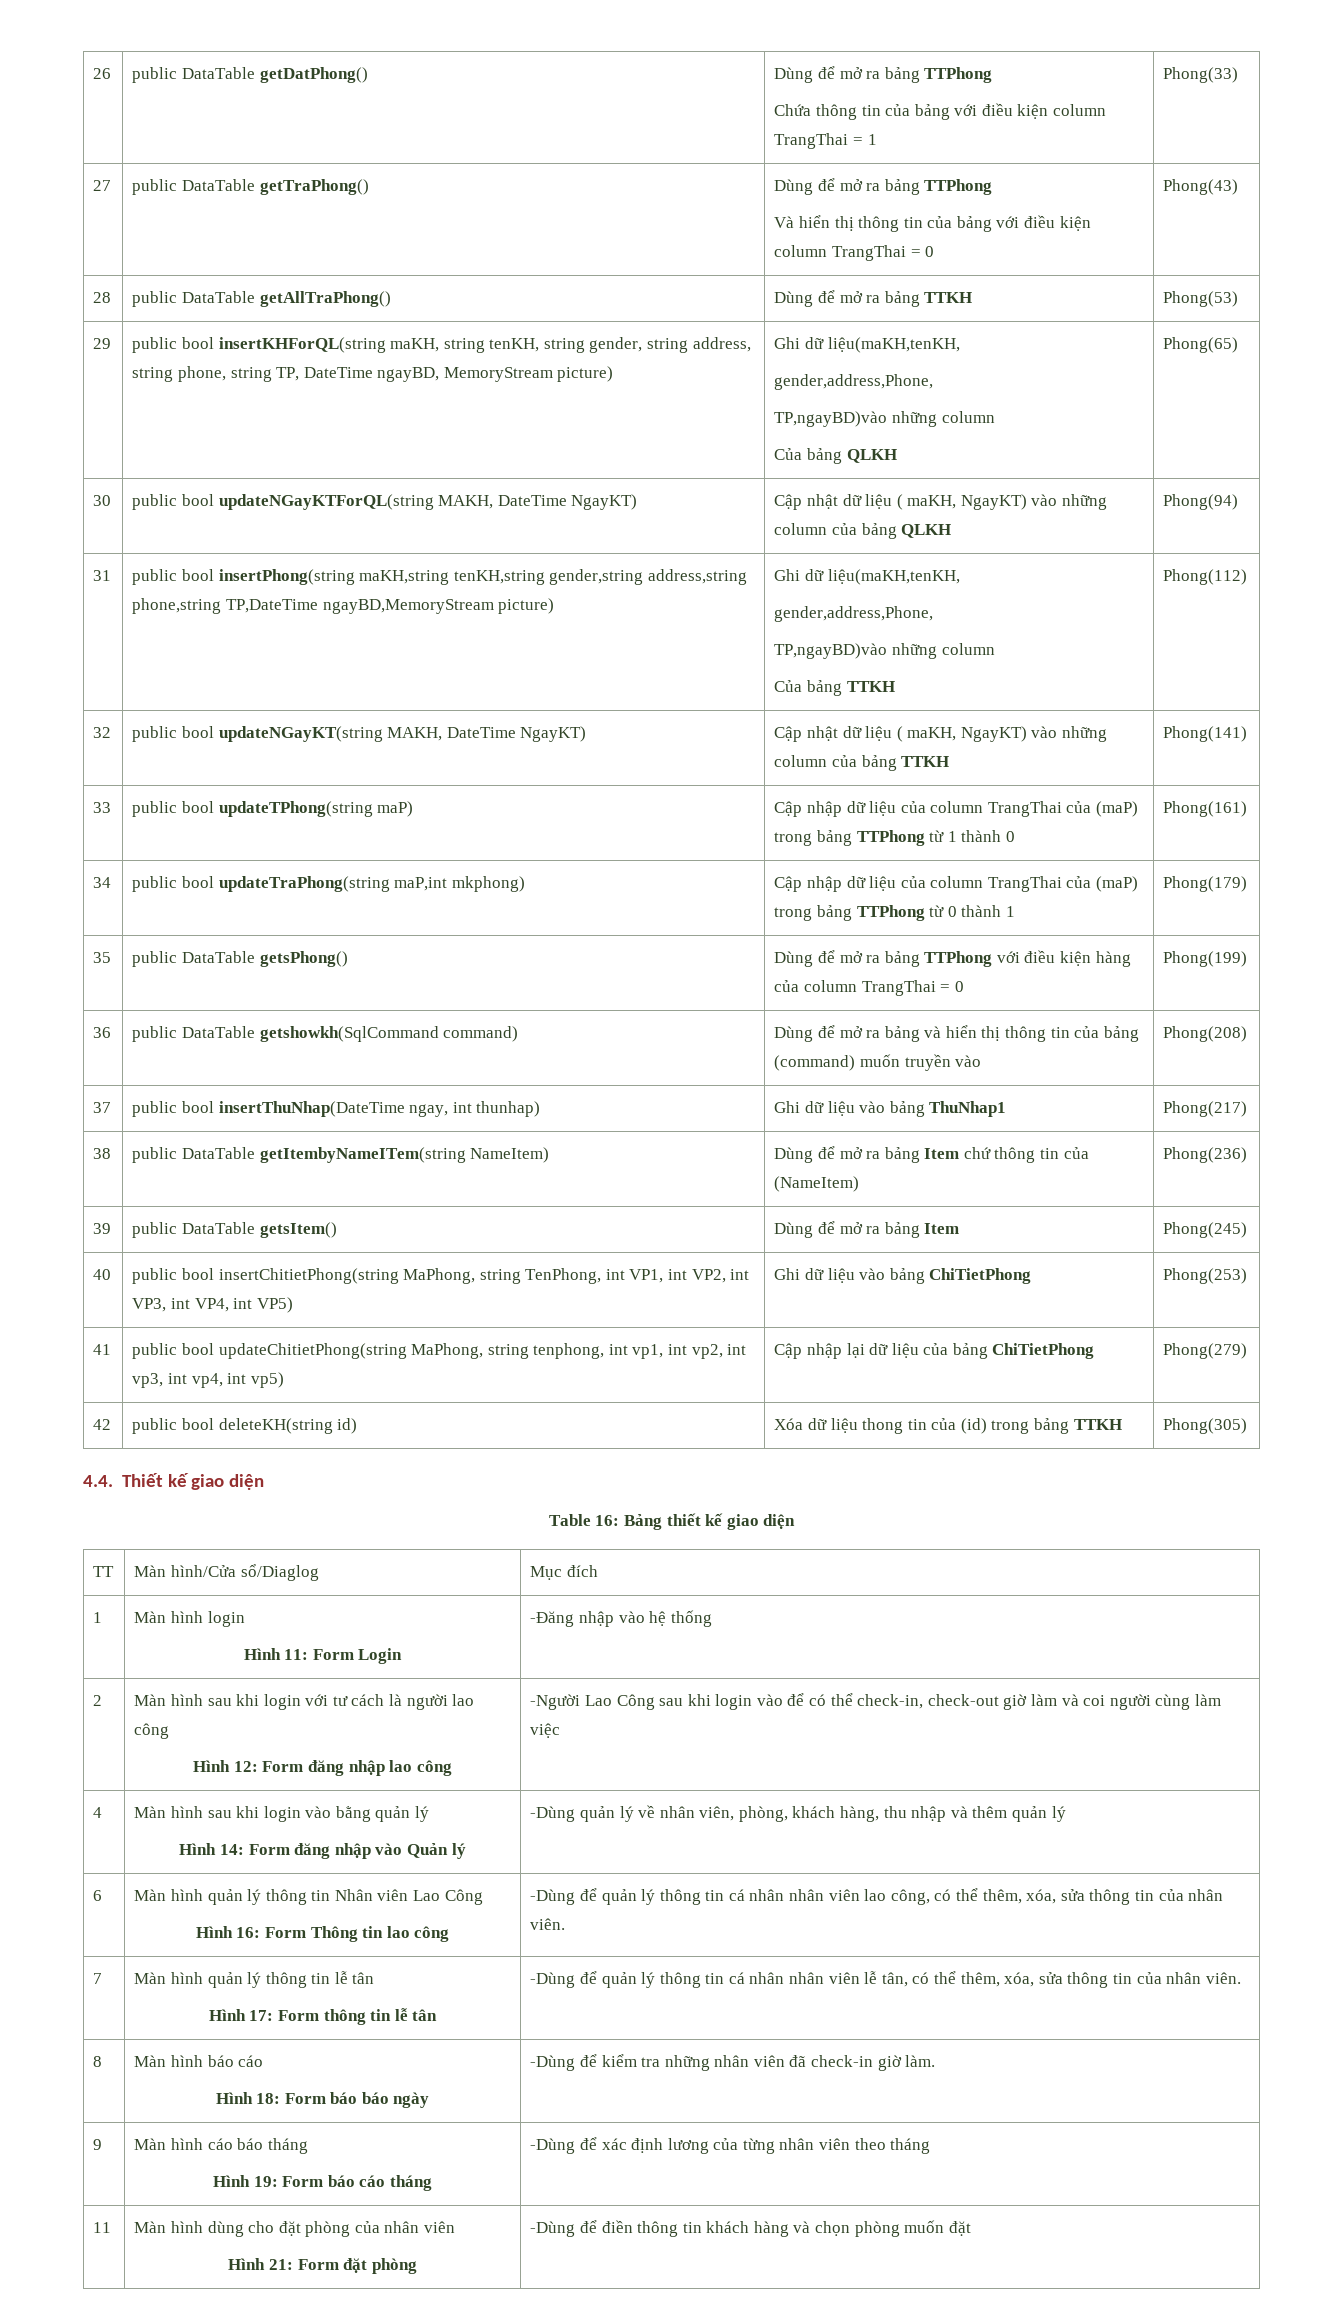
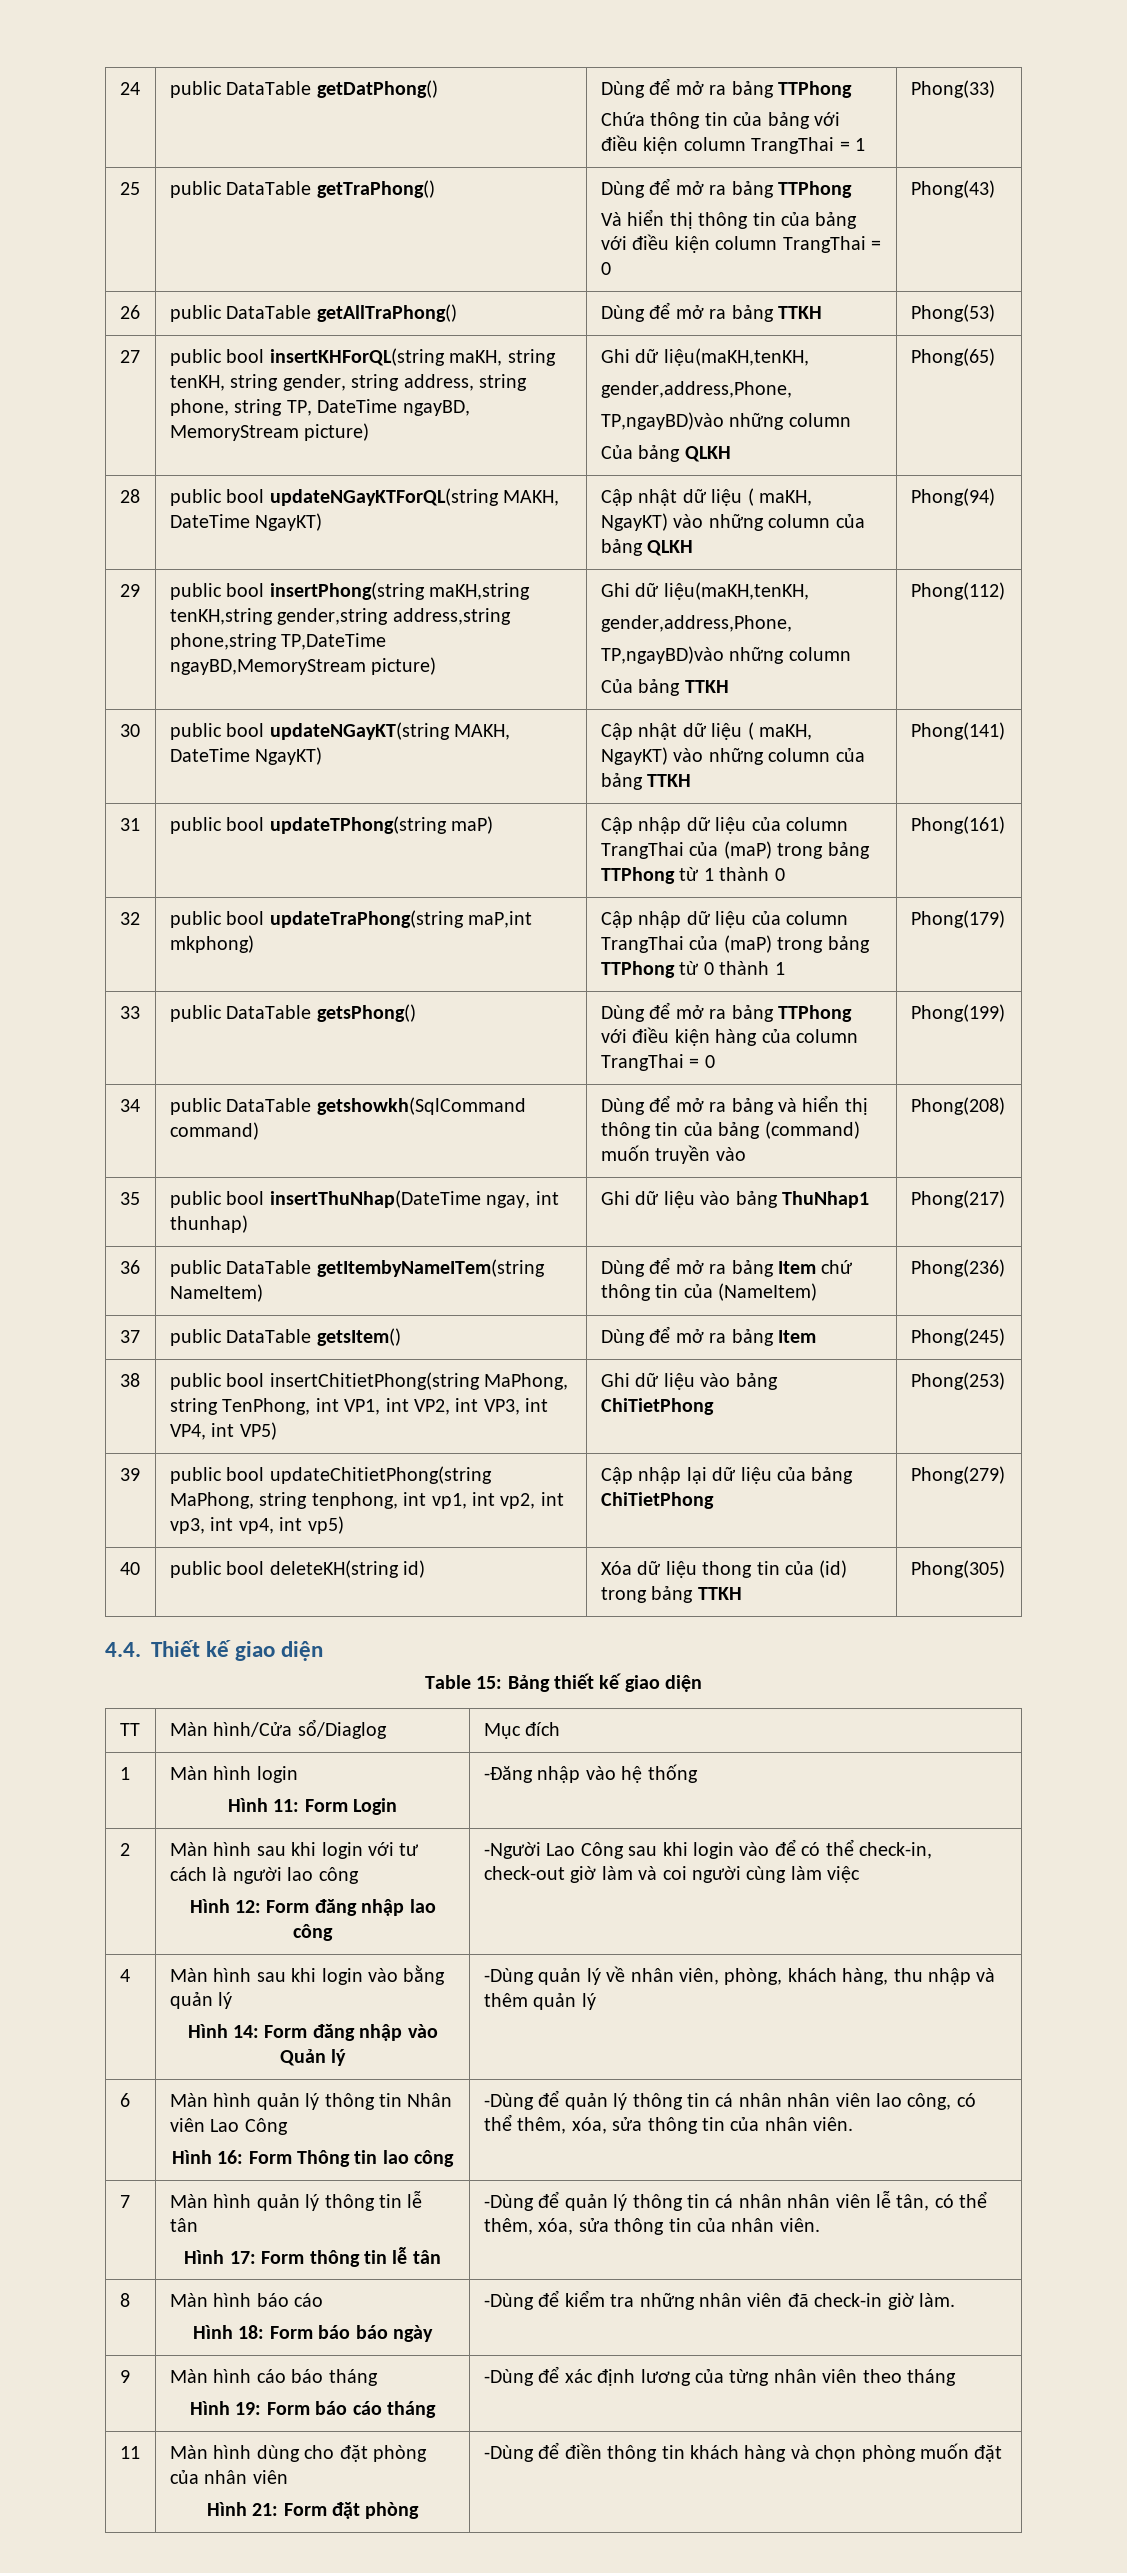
[93,68,112,79] 26 -> [119,82,140,95] 24
[93,180,112,191] 27 -> [119,182,140,195] 25
[93,292,112,303] 28 -> [119,305,140,319] 26
[93,338,112,349] 29 -> [119,350,140,363] 27
[93,495,112,506] 30 -> [119,489,140,503] 28
[93,570,112,581] 31 -> [119,584,140,597] 29
[93,727,112,738] 32 -> [119,724,140,737] 30
[93,802,112,813] 33 -> [119,818,140,831] 31
[93,877,112,888] 34 -> [119,912,140,925] 32
[93,952,112,963] 35 -> [119,1006,140,1019] 33
[93,1027,112,1038] 36 -> [119,1099,140,1112] 34
[93,1102,112,1113] 37 -> [119,1192,140,1205] 35
[93,1148,112,1159] 38 -> [119,1260,140,1274] 36
[93,1223,112,1234] 39 -> [119,1330,140,1343] 37
[93,1269,112,1280] 40 -> [119,1373,140,1387] 38
[93,1344,112,1355] 41 -> [119,1468,140,1481] 39
[93,1419,112,1430] 42 -> [119,1562,140,1575] 40
[595,1515,620,1526] 16: -> [476,1676,503,1689] 15:

